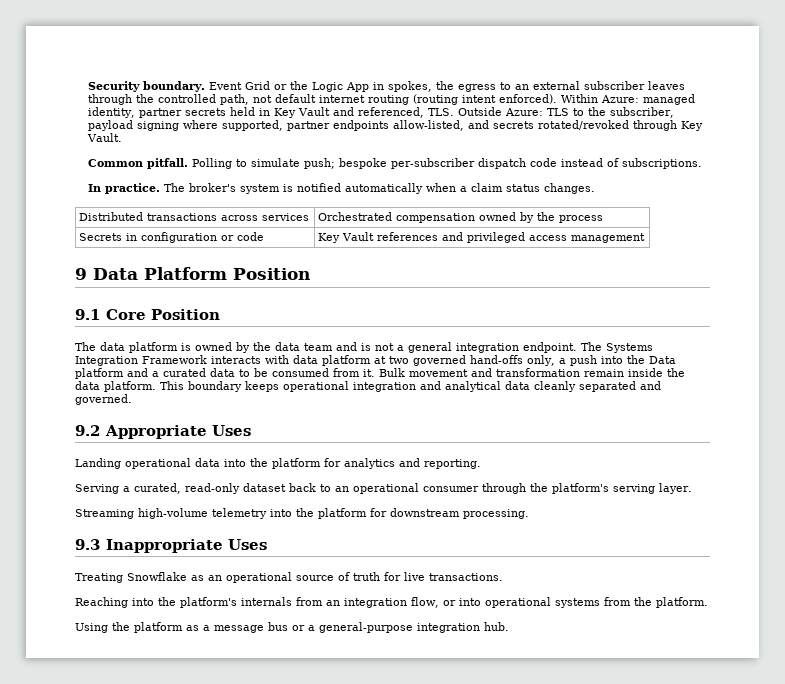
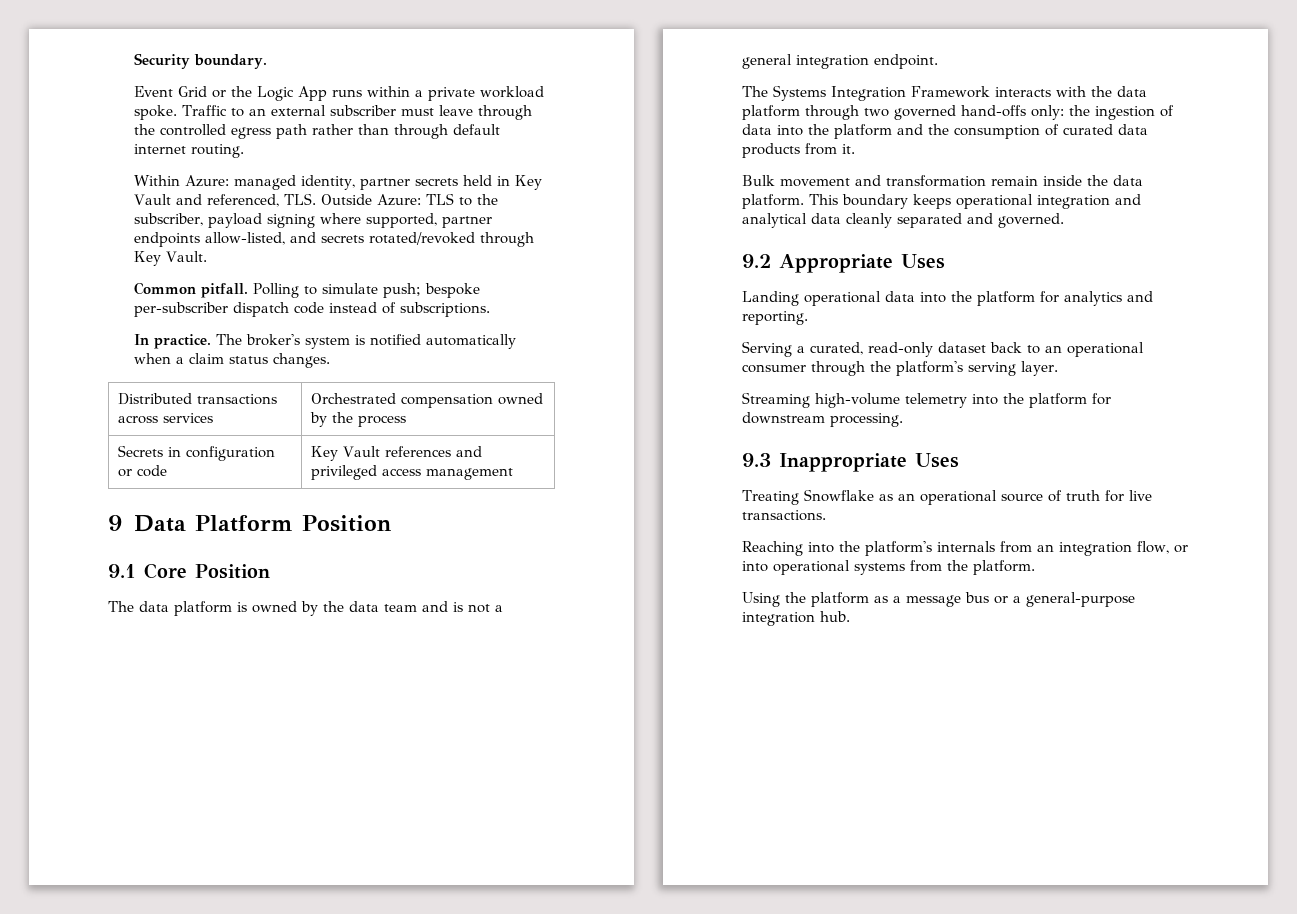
(205, 86) none -> (268, 61) //
[372,81,496,92] in spokes, the egress -> [332,86,545,101] [134,105,228,120] runs within a private workload spoke. Traffic
[647,81,685,90] leaves -> [400,105,473,116] must leave
[219,94,557,105] path, not default internet routing (routing intent enforced). -> [231,124,501,139] [134,144,245,158] egress path rather than through default internet routing. //
(577, 347) none -> (938, 61) //
[293,355,386,366] data platform at -> [1091,86,1147,97] [742,105,859,120] the data platform through
[527,355,676,366] only, a push into the Data -> [1031,105,1174,120] [742,124,829,136] only: the ingestion of data into the
[152,368,329,377] a curated data to be consumed -> [928,124,1148,139] [742,143,800,158] the consumption of curated data products
(375, 373) none -> (855, 149) //

